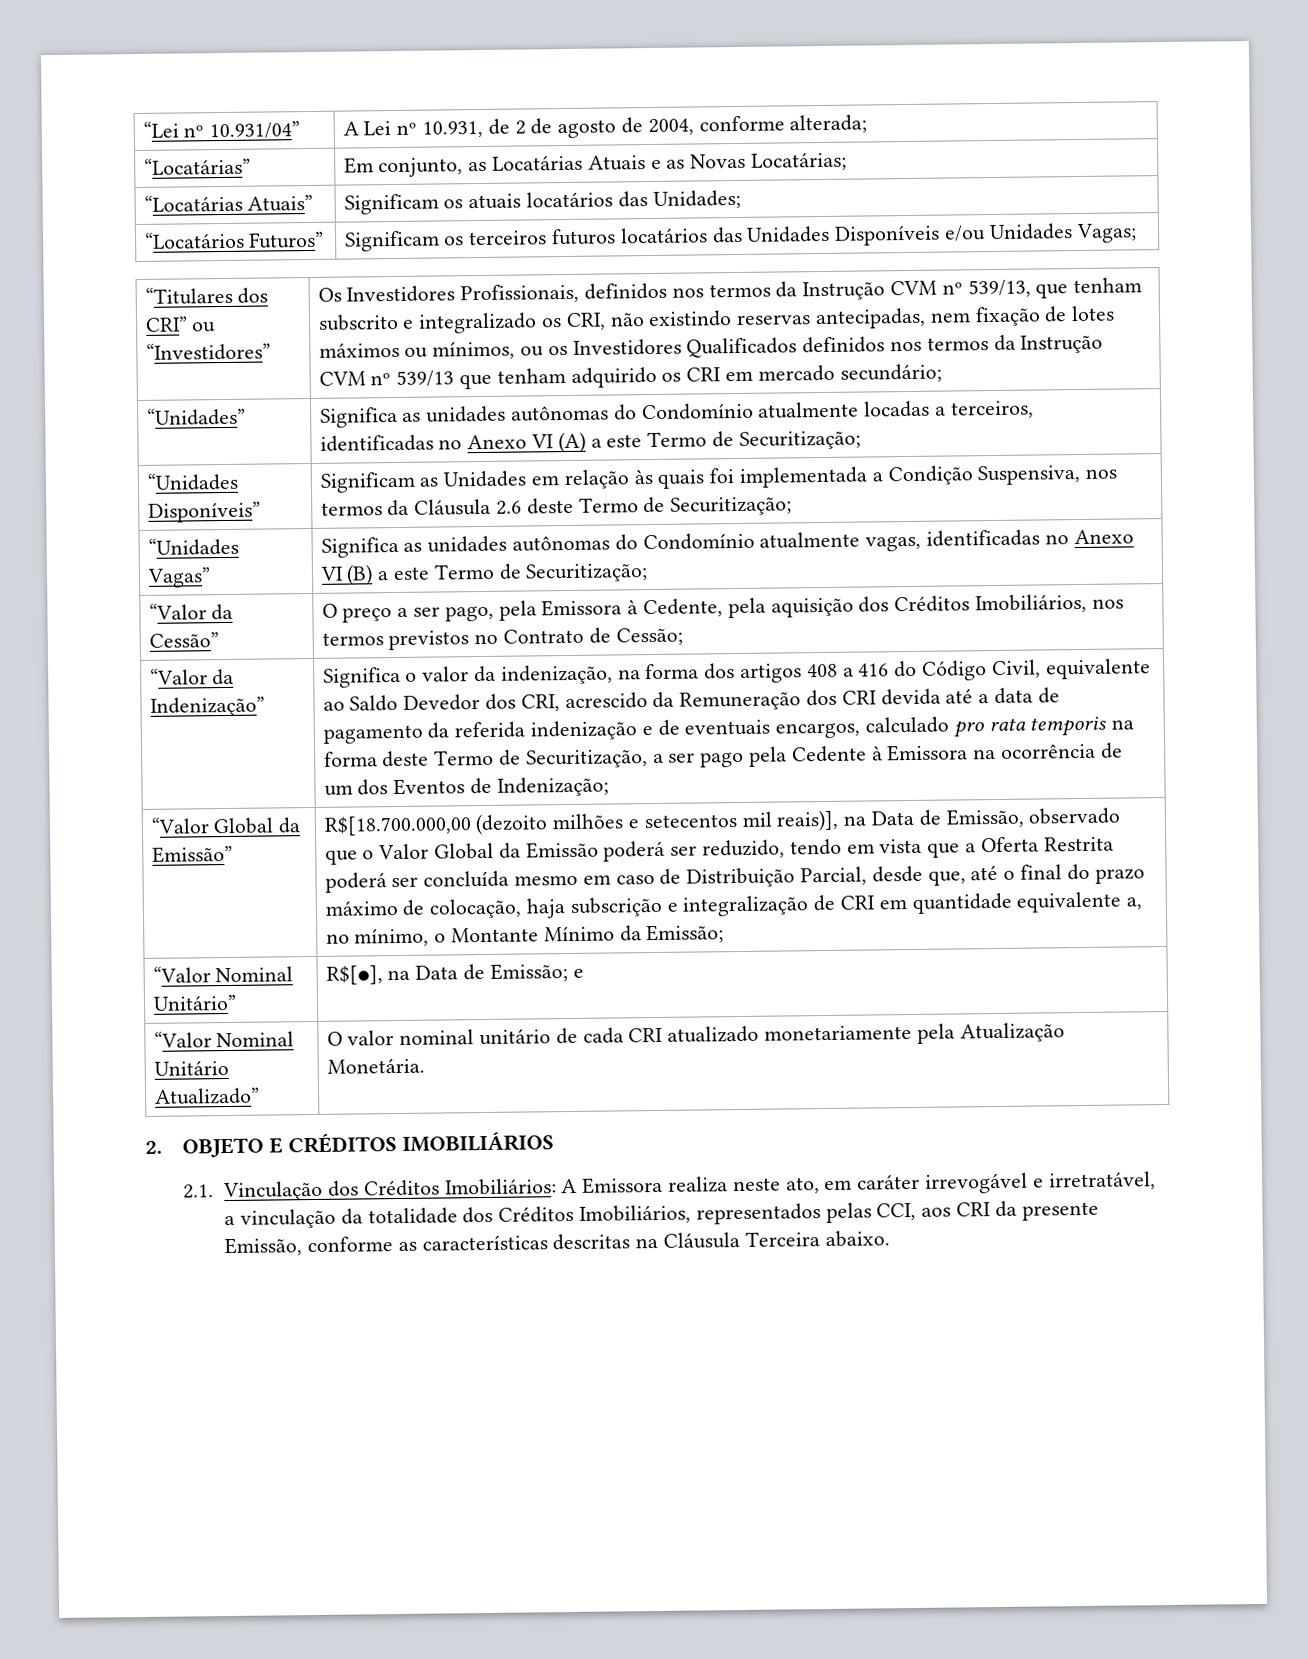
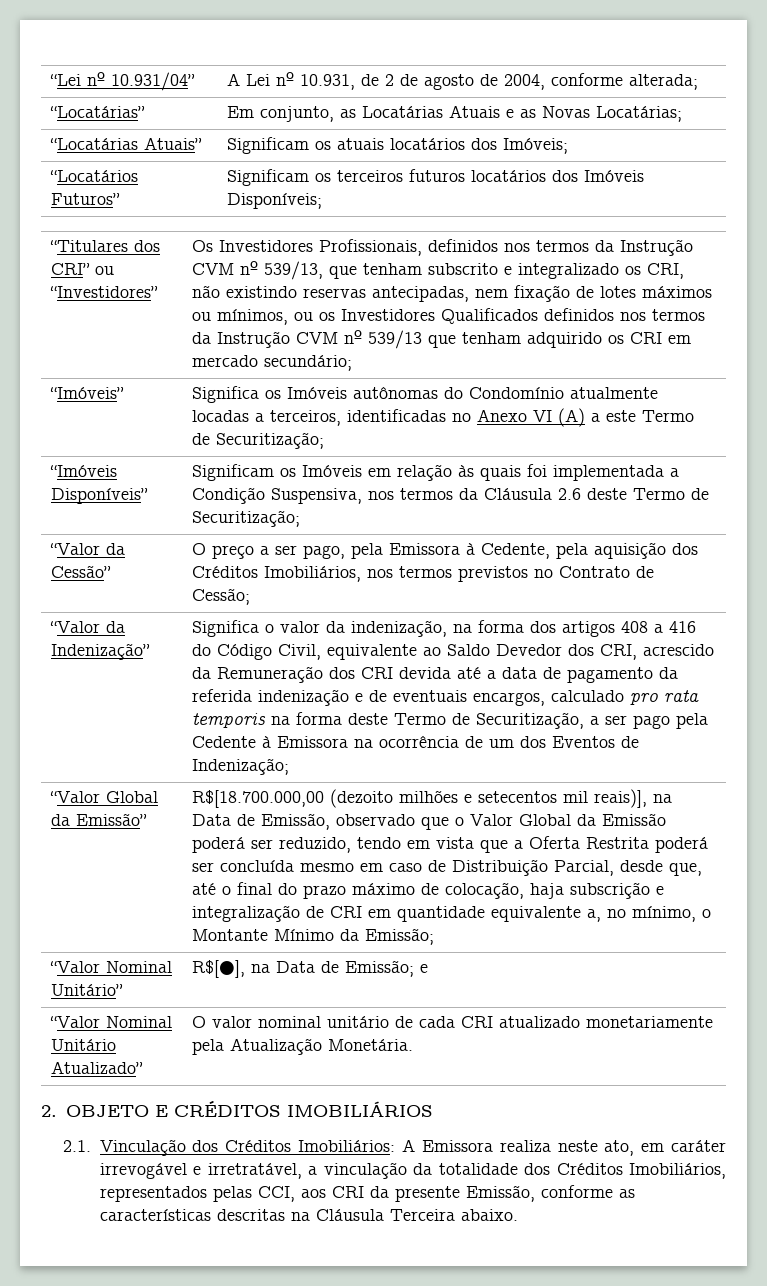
[617,189,741,209] das Unidades; -> [470,138,568,154] dos Imóveis;
[711,223,1137,246] das Unidades Disponíveis e/ou Unidades Vagas; -> [551,170,644,182] [226,193,322,209] dos Imóveis Disponíveis;
[146,407,246,426] [319,405,507,428] “Unidades” | Significa as unidades -> [49,387,124,399] [191,386,347,403] “Imóveis” | Significa os Imóveis
[146,472,238,491] “Unidades -> [49,465,117,477] “Imóveis
[419,470,527,488] as Unidades -> [279,465,362,477] os Imóveis
[147,537,239,556] [146,567,211,588] [320,529,1134,558] [319,563,649,586] // “Unidades Vagas” | Significa as unidades autônomas do Condomínio atualmente vagas, identificadas no Anexo VI (B) a este Termo de Securitização; -> (300, 518) none

